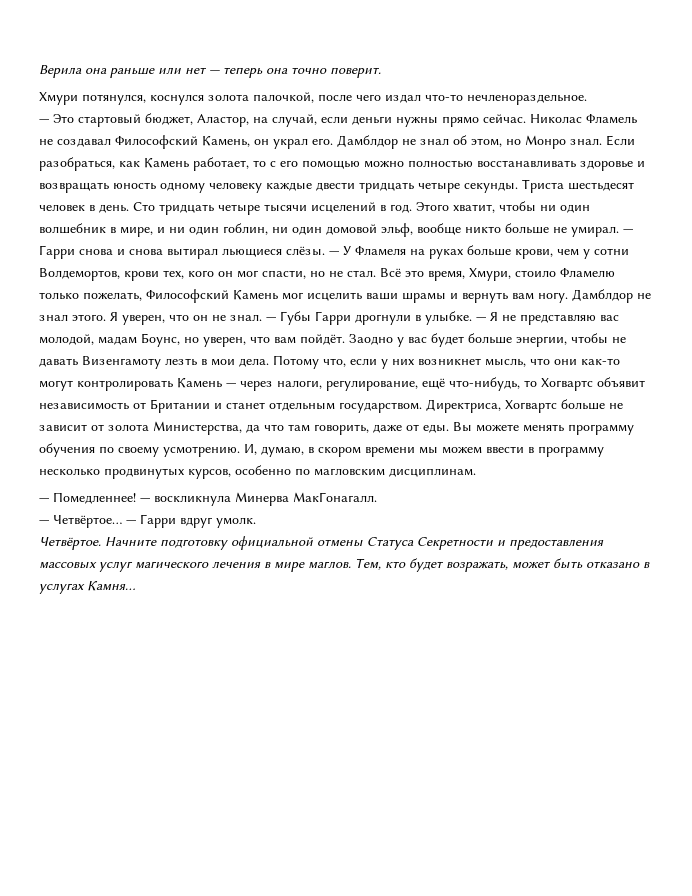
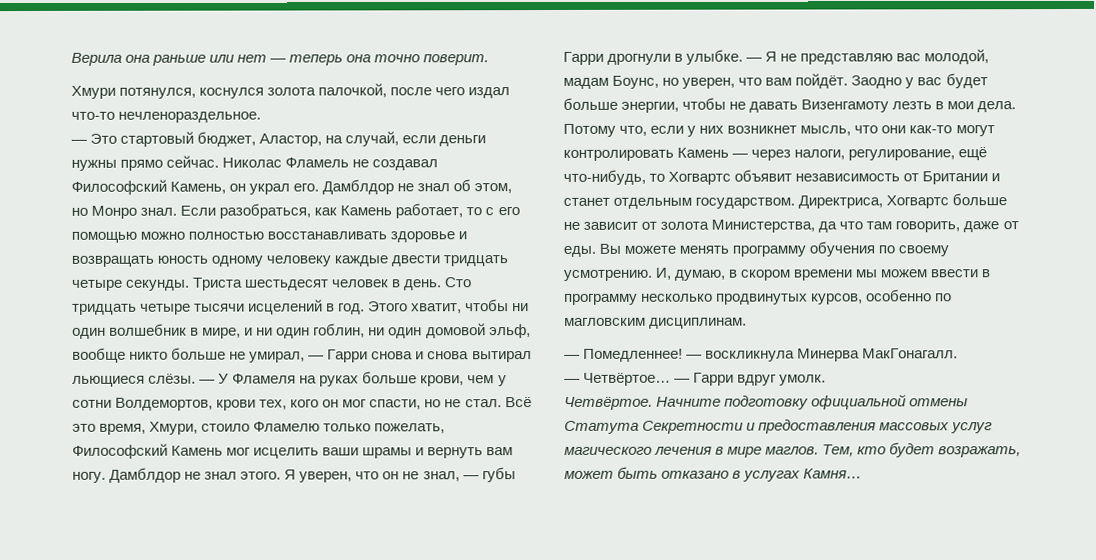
[571,226,619,237] умирал. -> [249,351,306,363] умирал,
[230,311,311,325] знал. — Губы -> [422,467,516,483] знал, — губы
[367,537,414,550] Статуса -> [564,420,639,434] Статута

